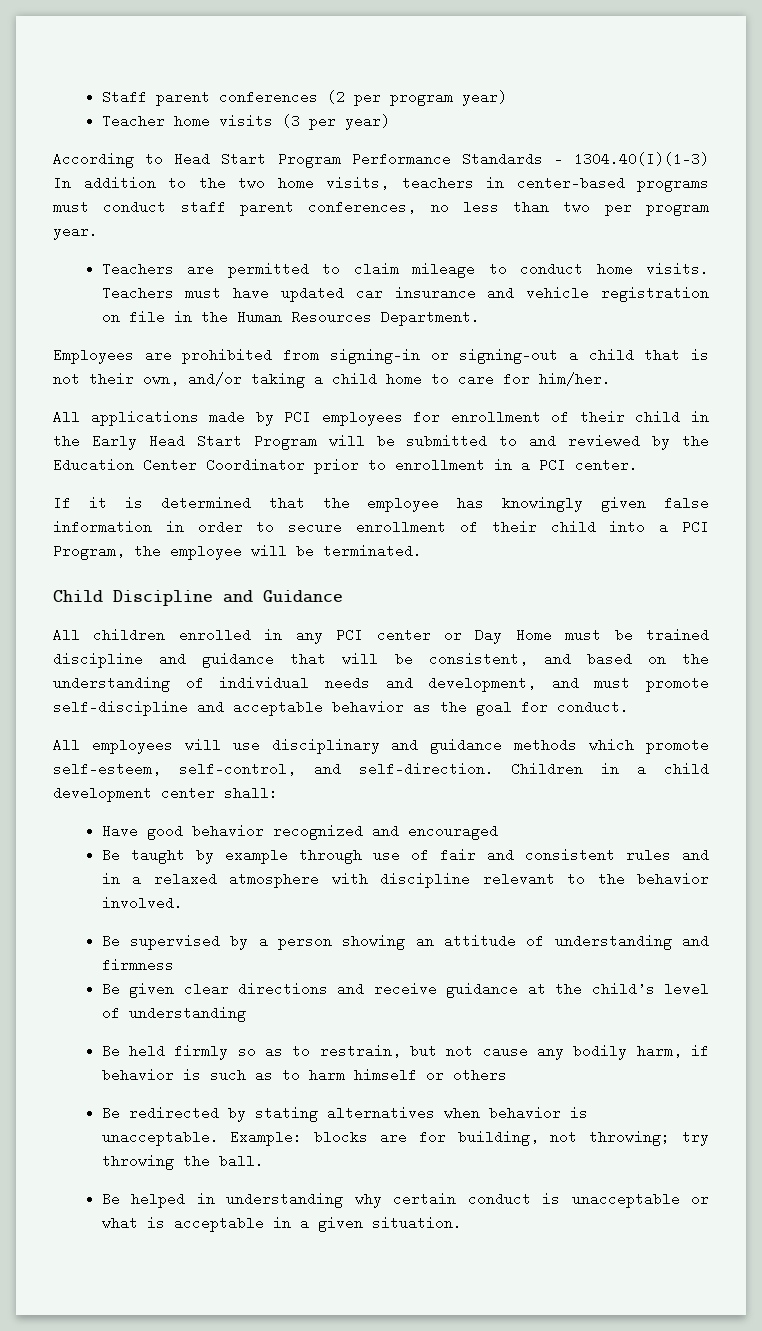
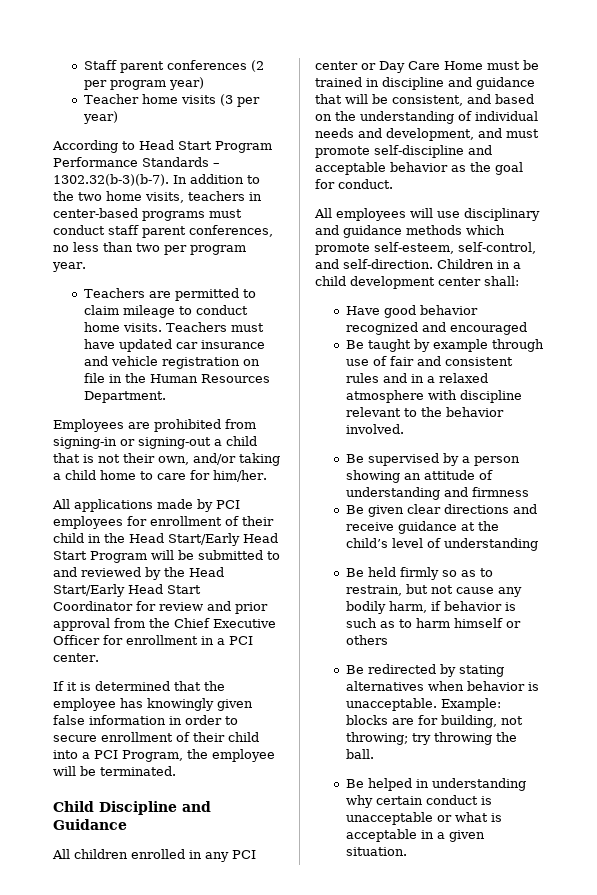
[574,152,709,166] 1304.40(I)(1-3) -> [53,174,169,186] 1302.32(b-3)(b-7).
[91,434,137,450] Early -> [129,533,240,546] Head Start/Early
[53,458,386,474] Education Center Coordinator prior to -> [189,567,224,577] [53,584,201,597] [53,601,268,614] [53,618,276,631] [53,635,123,645] Head Start/Early Head Start Coordinator for review and prior approval from the Chief Executive Officer for
(503, 636) none -> [408,61,440,70] Care
(709, 635) none -> [366,78,379,87] in

